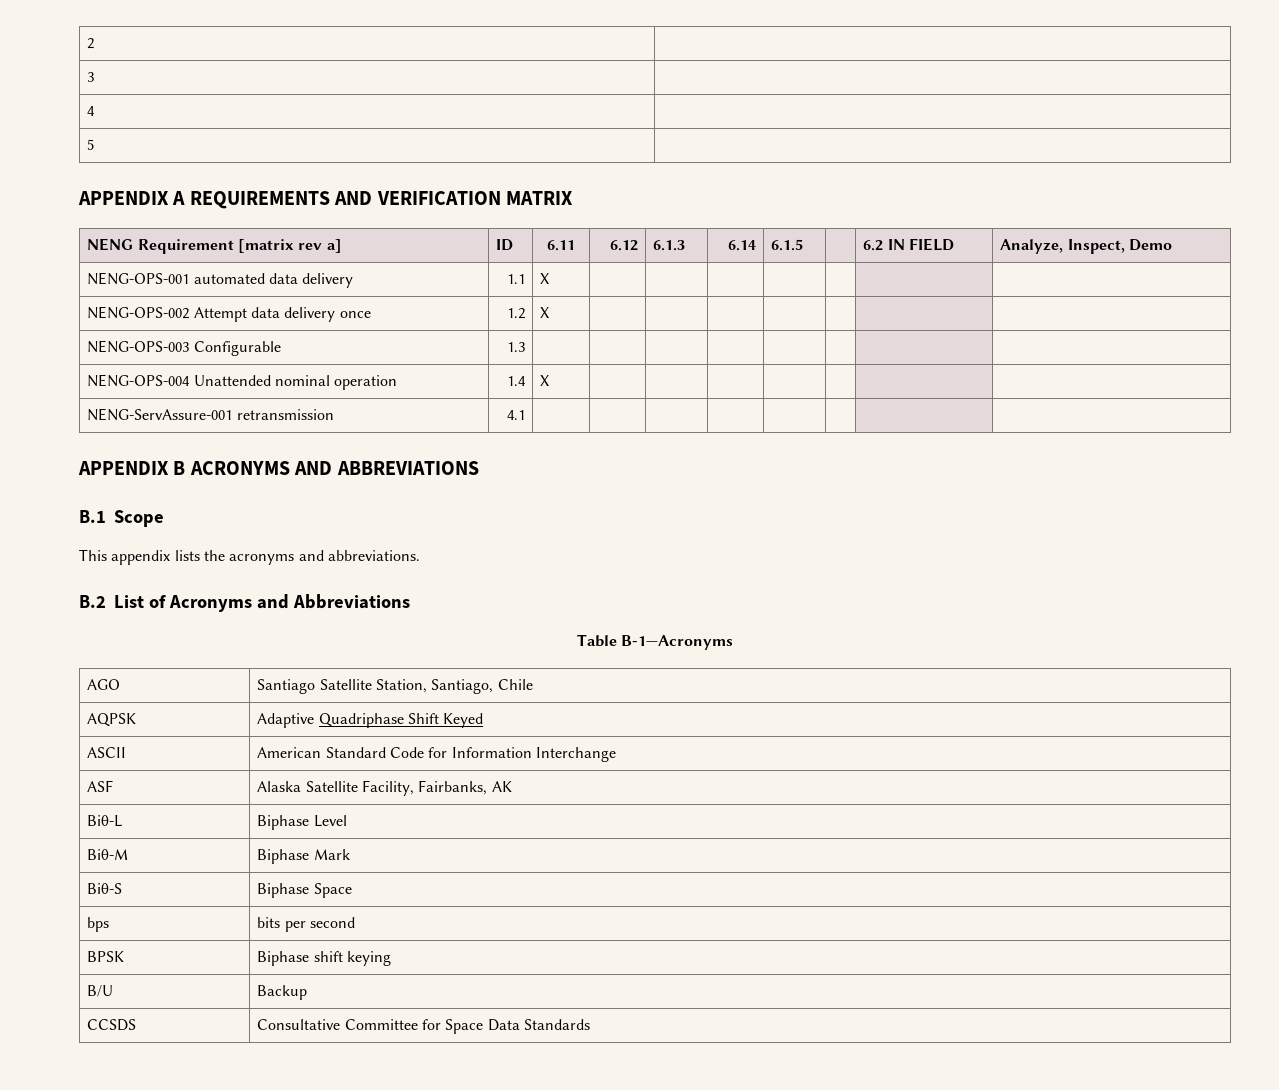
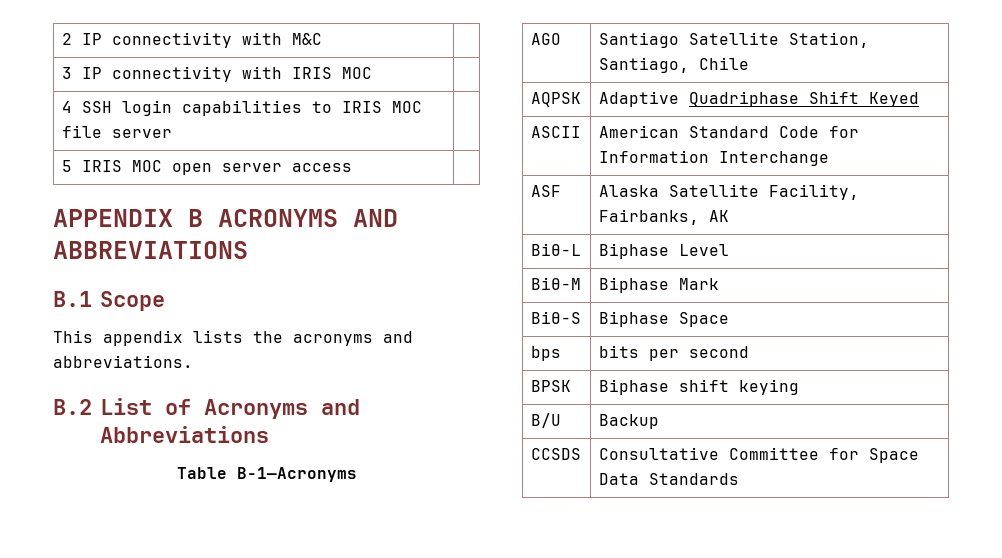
[87,72,95,82] [87,106,96,116] [87,139,95,150] [78,191,573,209] [87,238,342,254] [496,239,514,251] [547,240,575,251] [609,240,638,251] [653,240,686,251] [727,240,756,251] [771,239,804,251] [863,238,954,251] [1000,239,1172,254] [87,272,354,288] [506,274,525,284] [540,273,551,284] [87,306,371,322] [506,308,525,319] [540,307,551,318] [87,340,281,356] [506,342,525,352] [87,374,398,390] [506,376,526,386] [540,375,551,386] [87,408,334,421] [506,410,525,420] | // 3 | // 4 | // 5 | // APPENDIX A REQUIREMENTS AND VERIFICATION MATRIX // NENG Requirement [matrix rev a] | ID | 6.11 | 6.12 | 6.1.3 | 6.14 | 6.1.5 | | 6.2 IN FIELD | Analyze, Inspect, Demo // NENG-OPS-001 automated data delivery | 1.1 | X | | | | | | | // NENG-OPS-002 Attempt data delivery once | 1.2 | X | | | | | | | // NENG-OPS-003 Configurable | 1.3 | | | | | | | | // NENG-OPS-004 Unattended nominal operation | 1.4 | X | | | | | | | // NENG-ServAssure-001 retransmission | 4.1 | | | | | | | -> [81,32,322,48] [61,66,372,82] [61,100,422,116] [61,125,172,138] [61,160,352,175] IP connectivity with M&C | // 3 IP connectivity with IRIS MOC | // 4 SSH login capabilities to IRIS MOC file server | // 5 IRIS MOC open server access

